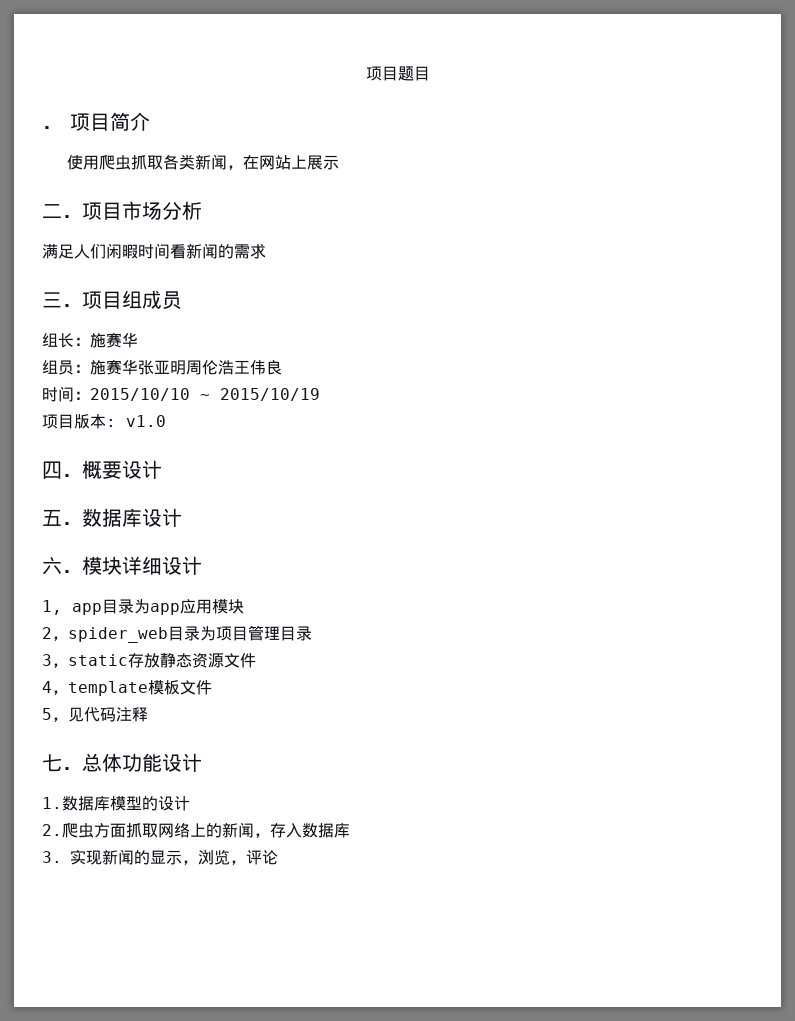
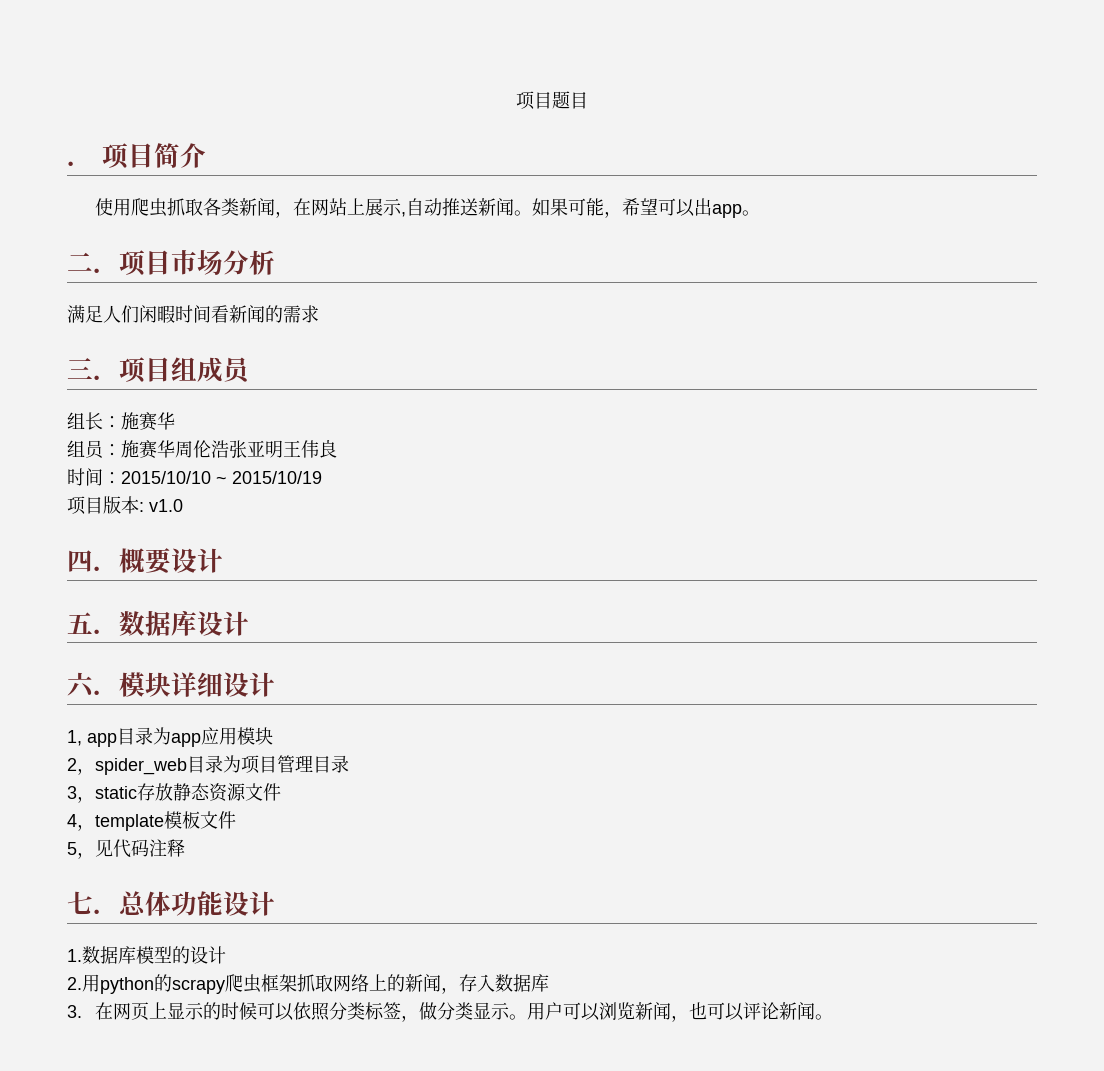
(339, 162) none -> [401,198,761,218] ,自动推送新闻。如果可能，希望可以出app。
[138,360,234,375] 张亚明周伦浩 -> [175,440,283,458] 周伦浩张亚明
[62,822,126,838] 爬虫方面 -> [82,974,297,994] 用python的scrapy爬虫框架
[70,849,278,865] 实现新闻的显示，浏览，评论 -> [95,1002,834,1022] 在网页上显示的时候可以依照分类标签，做分类显示。用户可以浏览新闻，也可以评论新闻。

